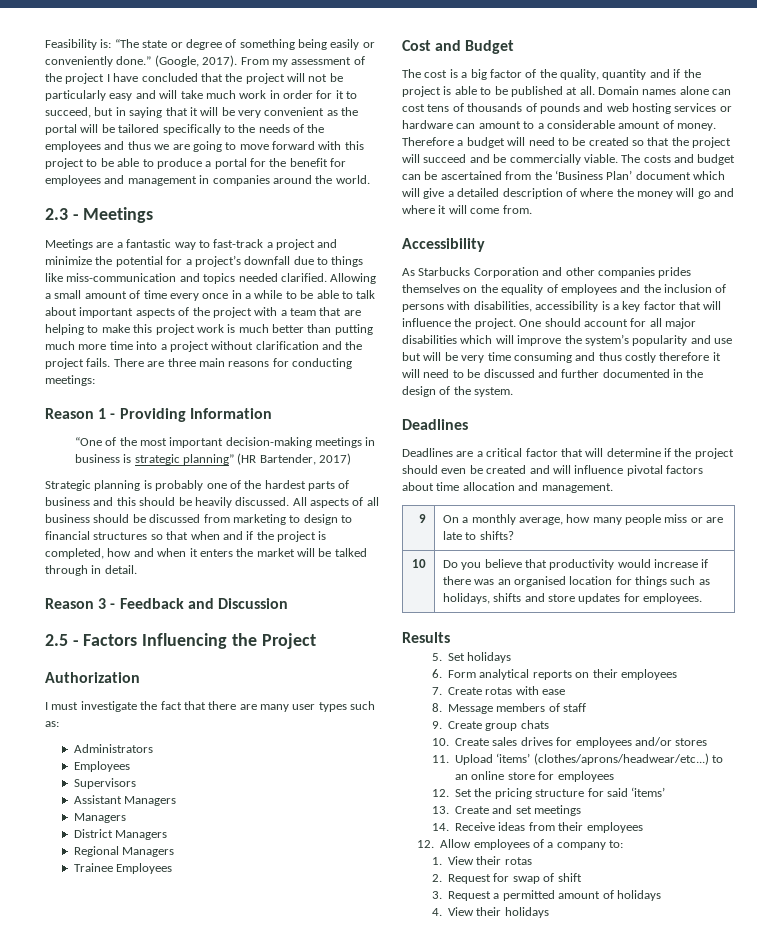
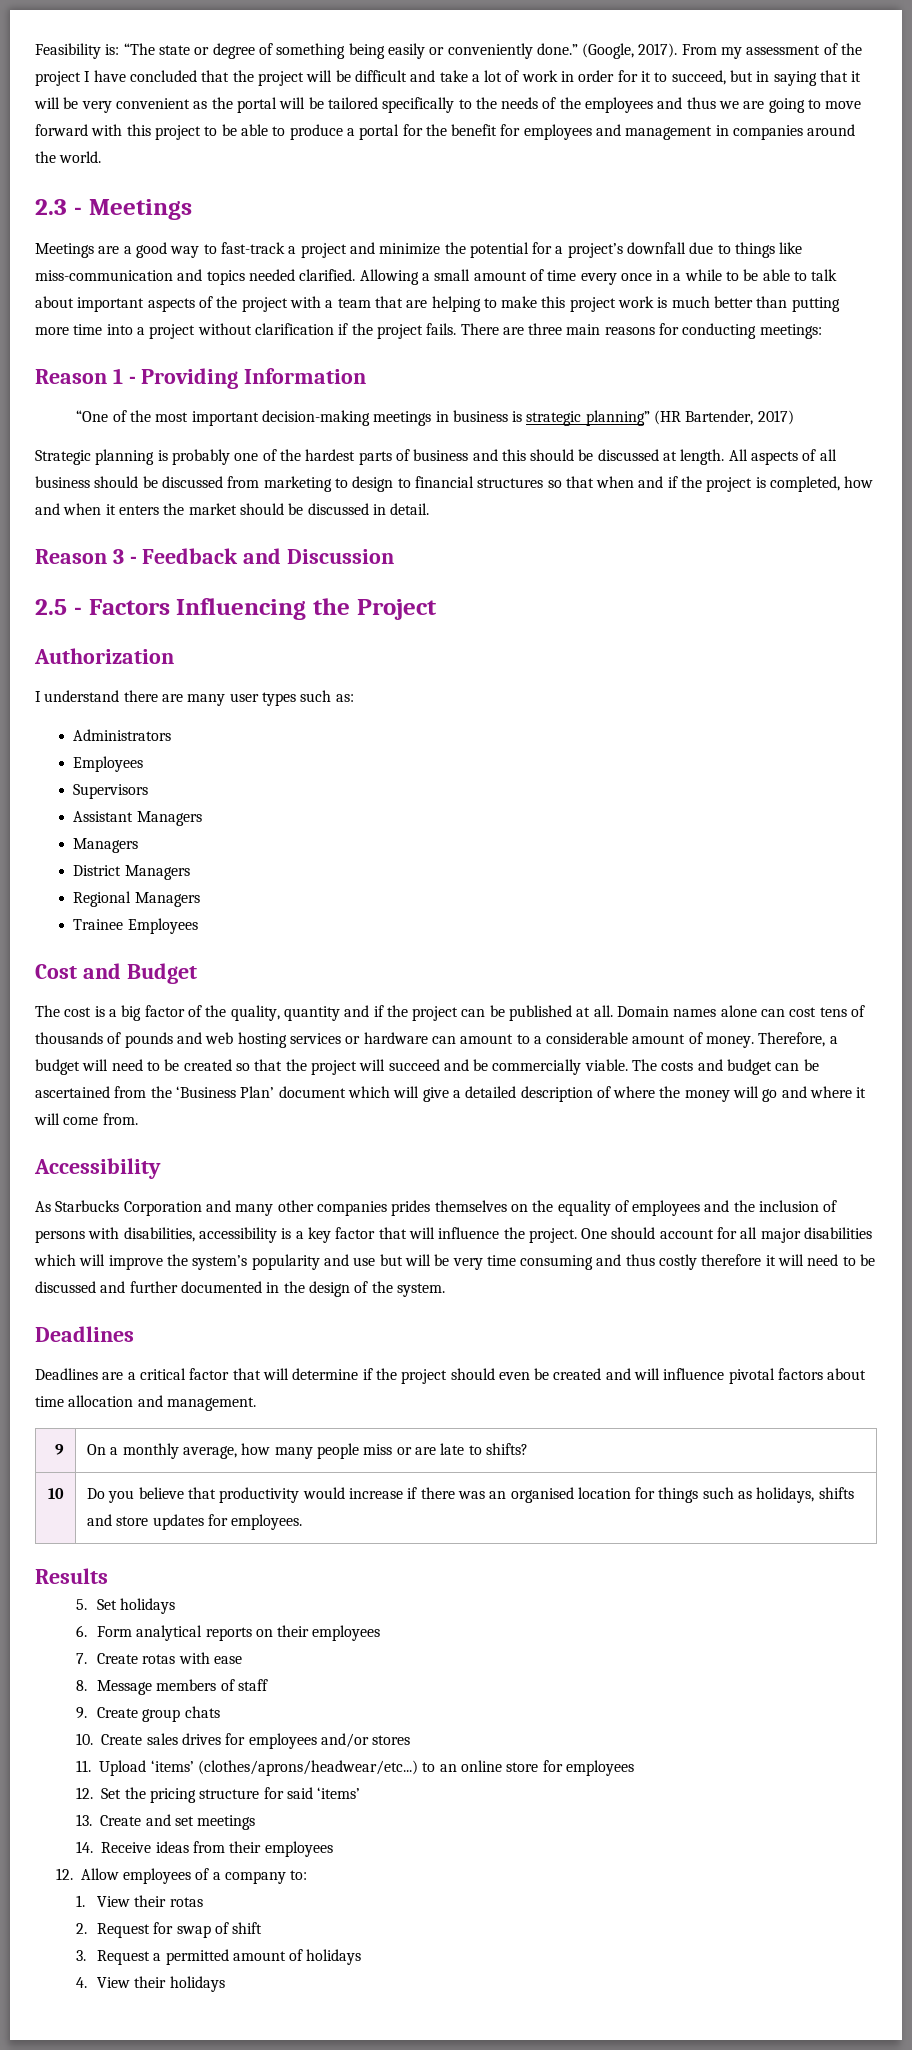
[308,73,343,82] [45,90,236,101] not be particularly easy and will take much -> [335,70,520,82] be difficult and take a lot of
[126,239,172,248] fantastic -> [135,242,167,258] good
[45,341,75,350] much -> (840, 304) none
[322,341,342,350] and -> [338,323,349,335] if
[194,497,290,508] heavily discussed. -> [597,449,725,465] discussed at length.
[297,548,367,557] [45,565,88,576] will be talked through -> [239,503,369,515] should be discussed
[51,701,206,712] must investigate the fact that -> [44,690,120,702] understand
[443,86,492,95] is able to -> [461,1009,486,1017] can
[402,137,454,146] Therefore -> [758,1032,826,1047] Therefore,
(563, 271) none -> [235,1204,274,1216] many

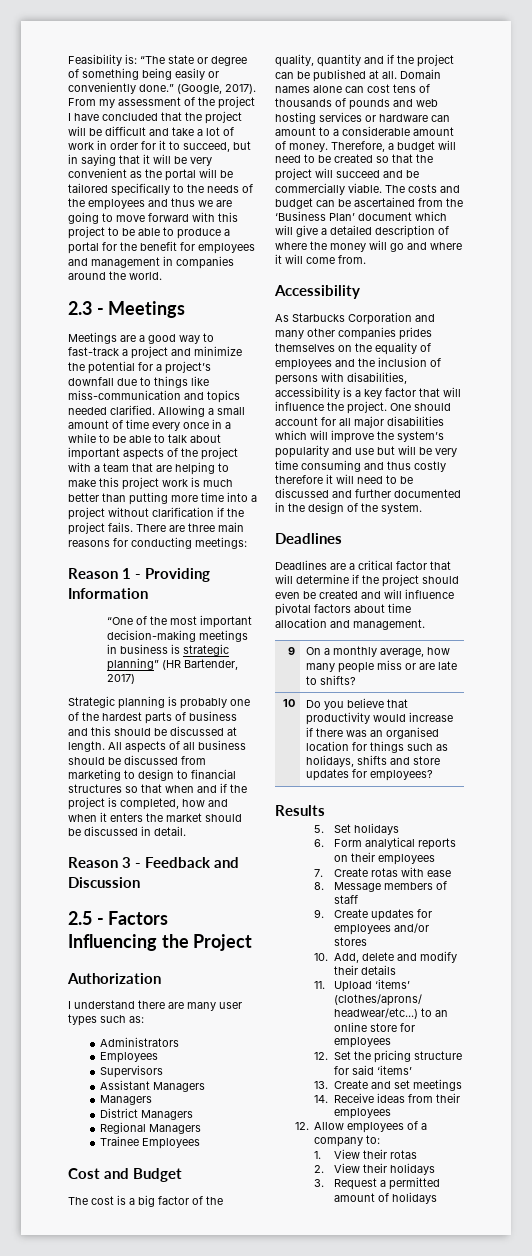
[231,1514,303,1530] employees. -> [370,770,434,781] employees?
[142,1706,220,1722] [76,1733,411,1749] group chats // 10. Create sales drives for employees and/or stores -> [371,909,433,921] [334,923,430,935] [334,937,368,946] [314,951,458,963] [334,965,397,975] updates for employees and/or stores // 10. Add, delete and modify their details
[96,1922,263,1938] Request for swap of shift -> [334,1163,436,1175] View their holidays
[76,1976,225,1992] // 4. View their holidays -> (438, 1198) none

